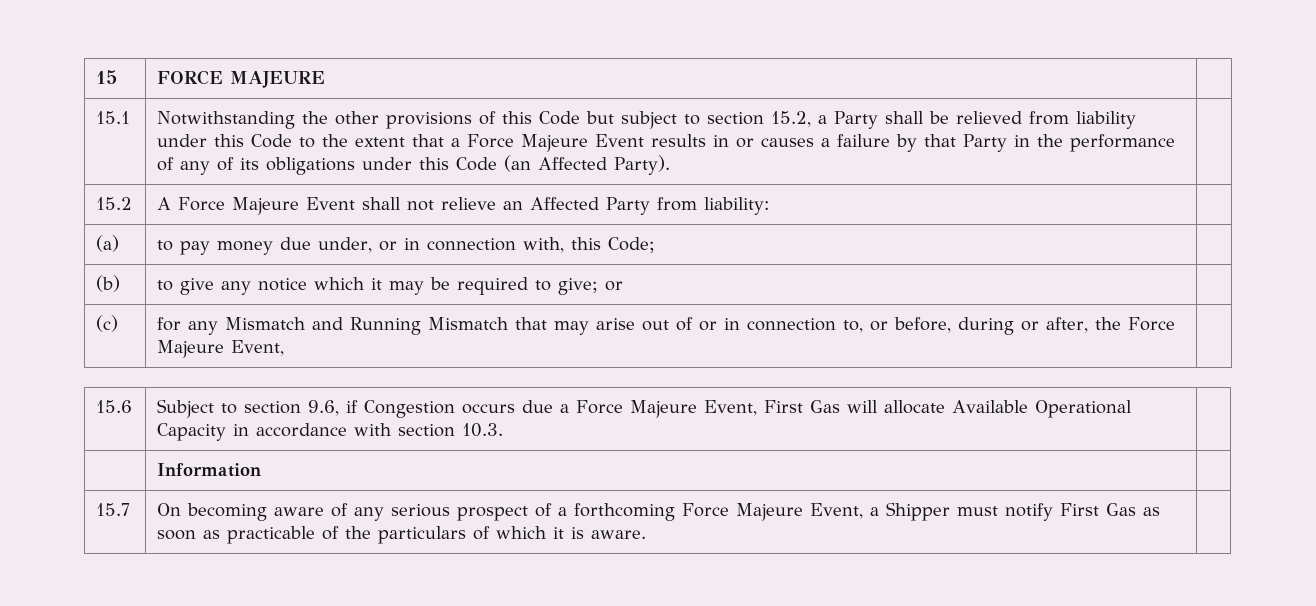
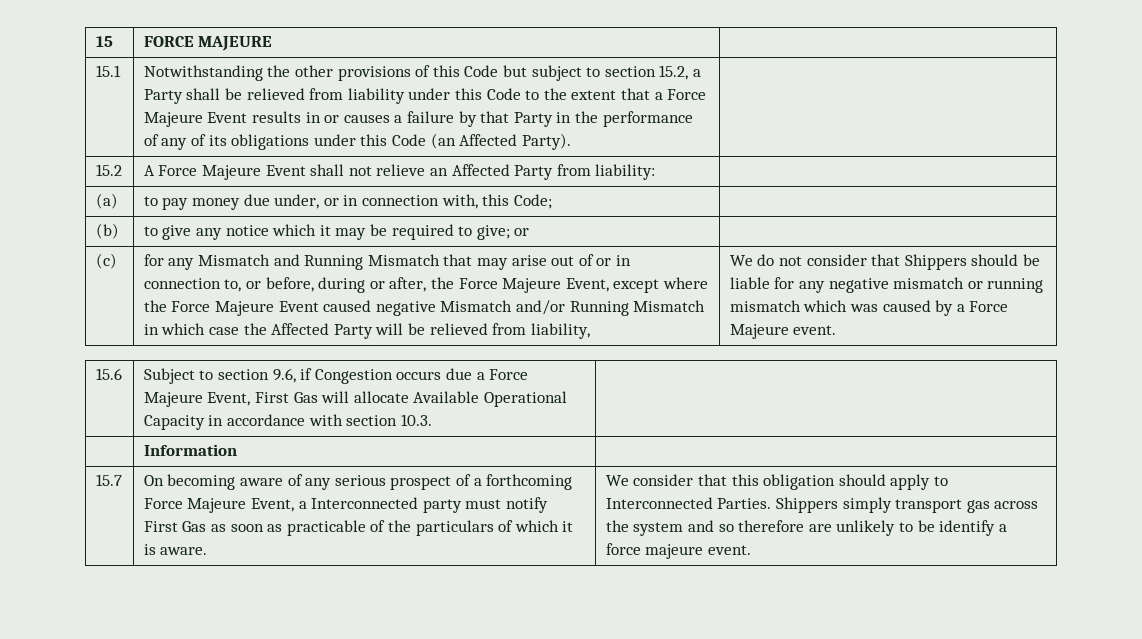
(285, 348) | -> [613,277,708,293] [143,300,706,316] [143,323,590,339] [729,254,1040,270] [729,277,1044,293] [729,300,1009,316] [729,324,837,339] except where the Force Majeure Event caused negative Mismatch and/or Running Mismatch in which case the Affected Party will be relieved from liability, | We do not consider that Shippers should be liable for any negative mismatch or running mismatch which was caused by a Force Majeure event.
[886,502,951,521] Shipper -> [311,497,462,513] Interconnected party
(647, 534) none -> [605,474,948,490] [605,497,1039,513] [605,520,1007,536] [605,543,752,559] We consider that this obligation should apply to Interconnected Parties. Shippers simply transport gas across the system and so therefore are unlikely to be identify a force majeure event.

